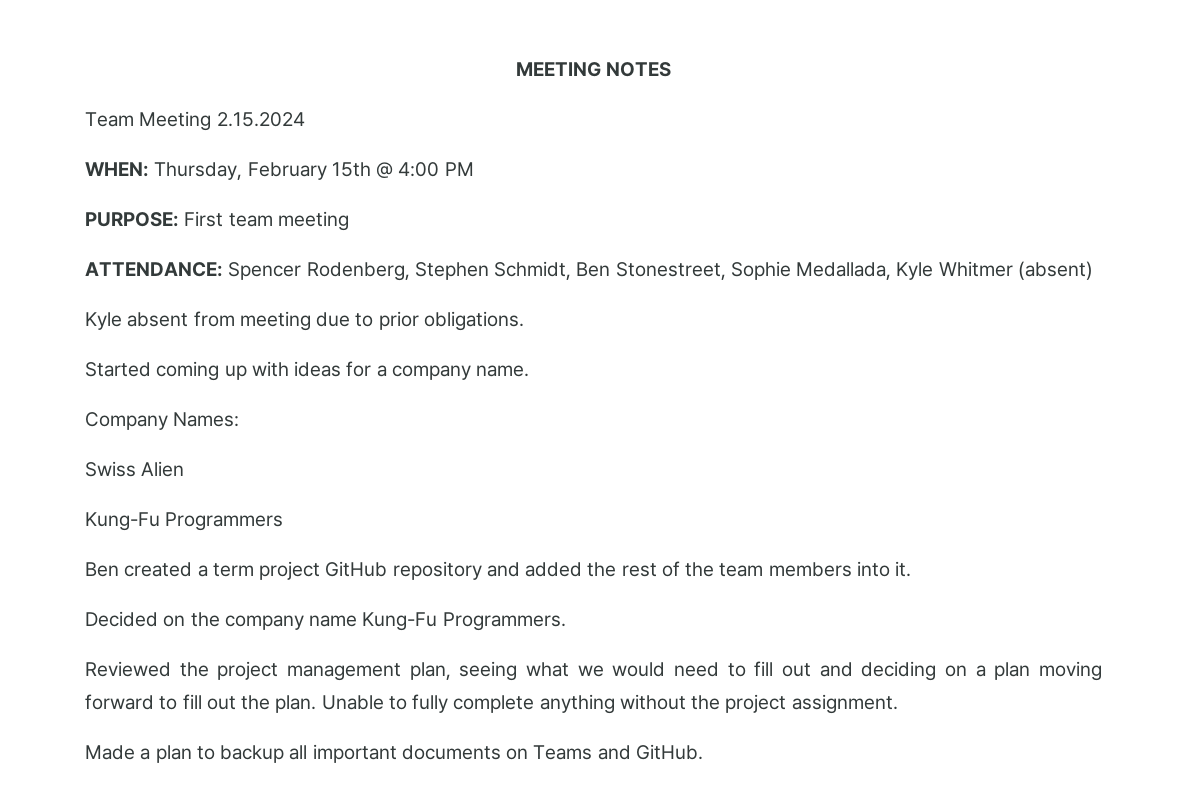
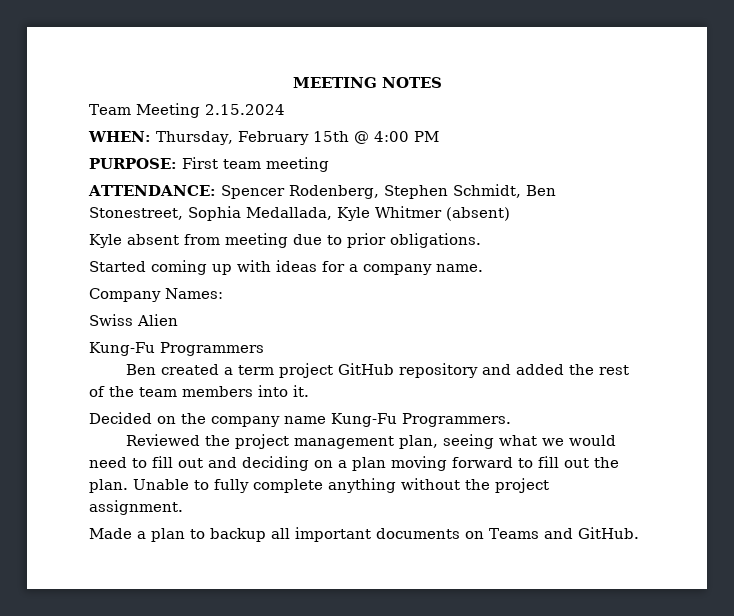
[730,261,791,280] Sophie -> [188,206,241,221] Sophia

